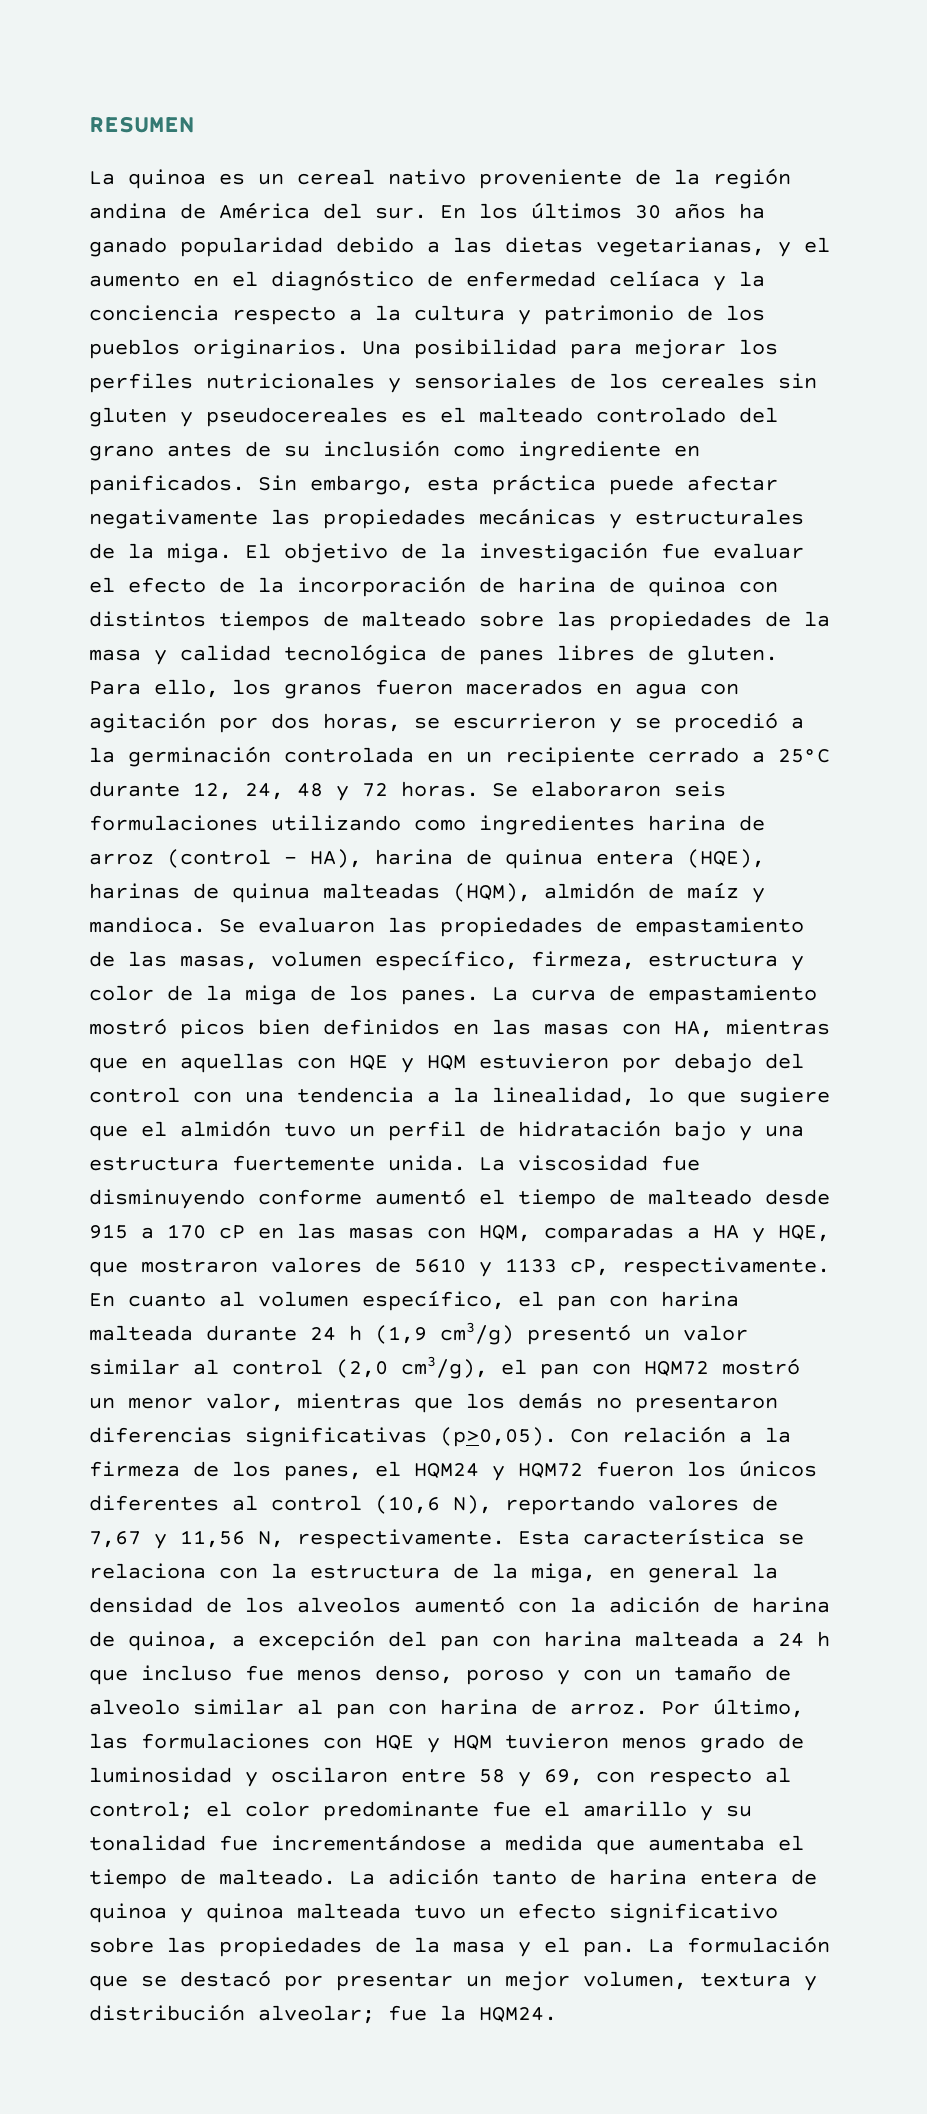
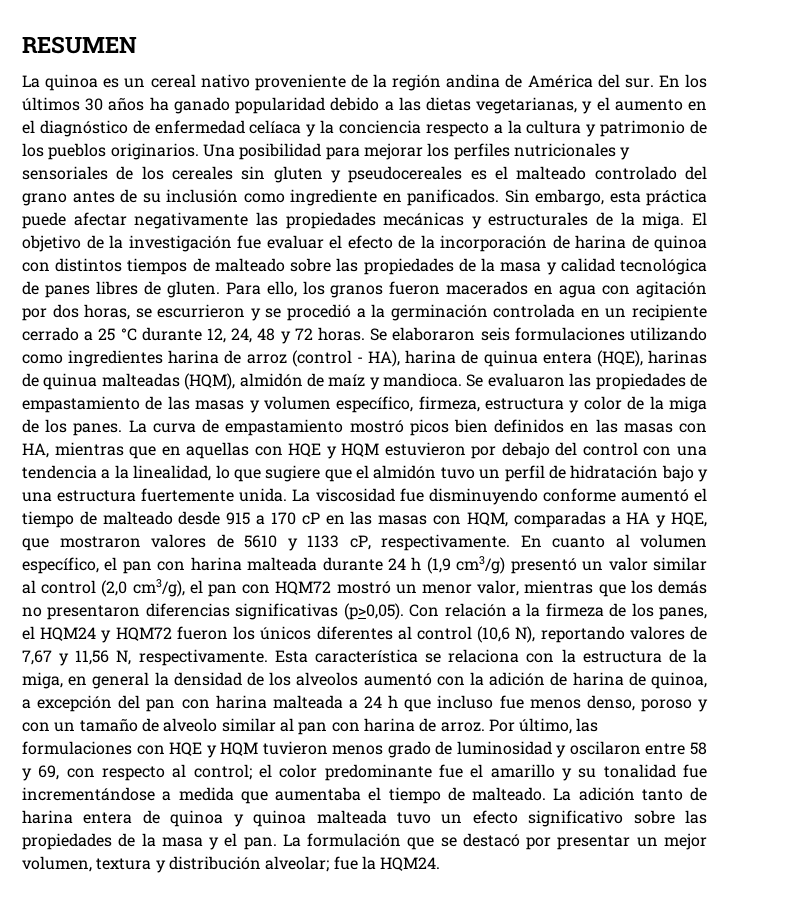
[778,749,830,763] 25°C -> [98,328,137,341] 25 °C
[180,955,258,970] masas, -> [195,400,260,413] masas y

